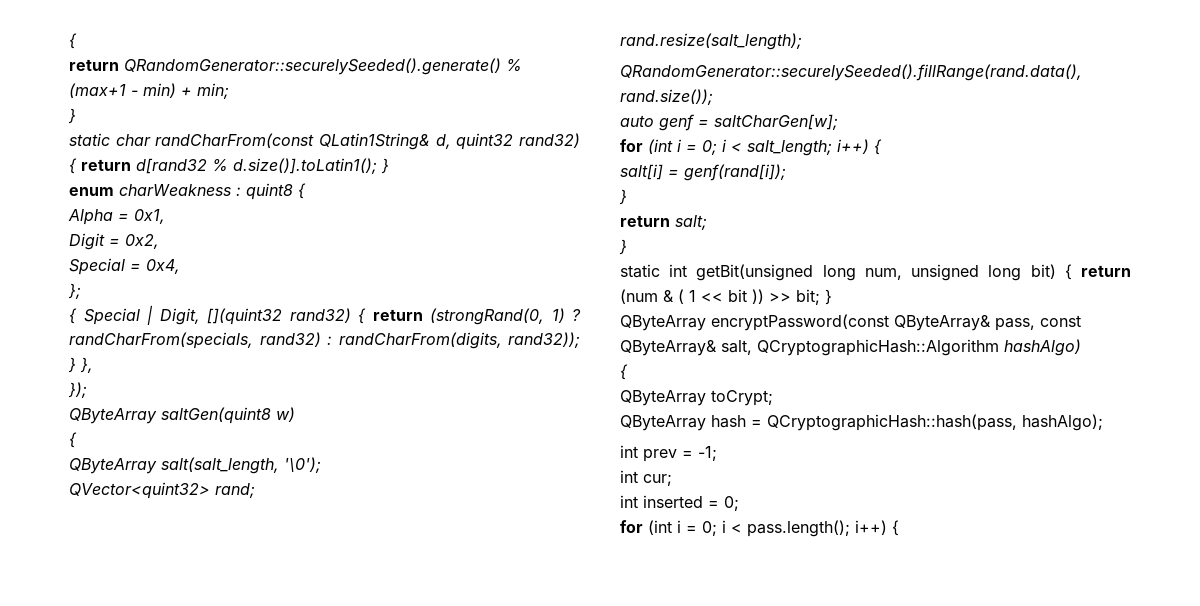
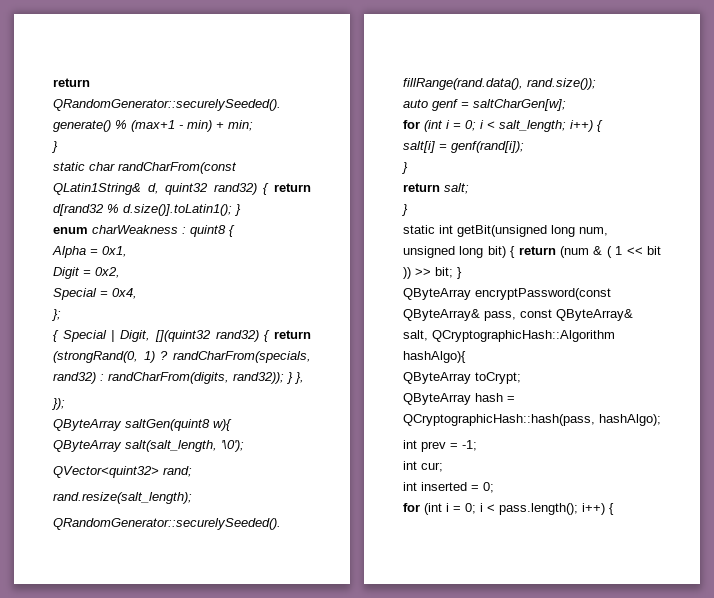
[69,33,77,49] { // -> (53, 82) none
[276,407,295,422] [69,432,77,448] w) // { -> [213,419,232,431] w){
[1004,339,1081,356] [620,364,628,380] hashAlgo) // { -> [403,351,466,363] hashAlgo){

